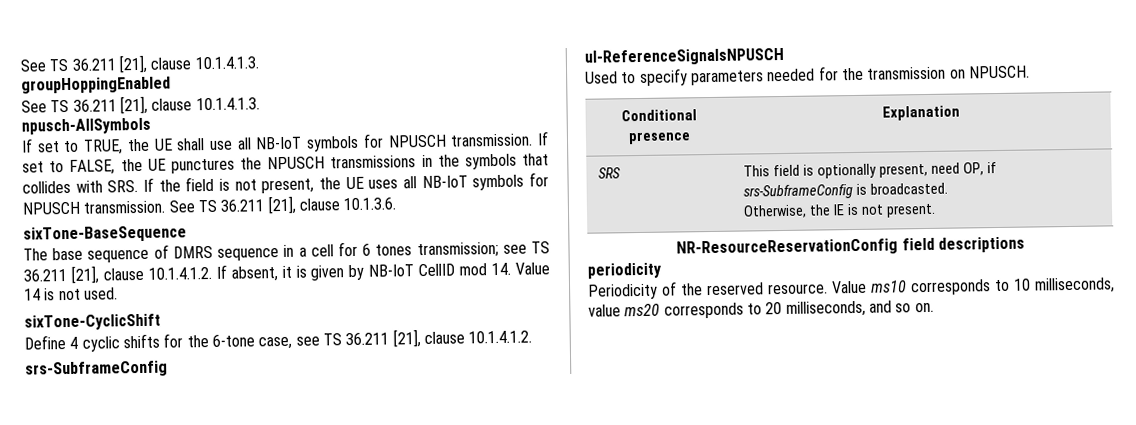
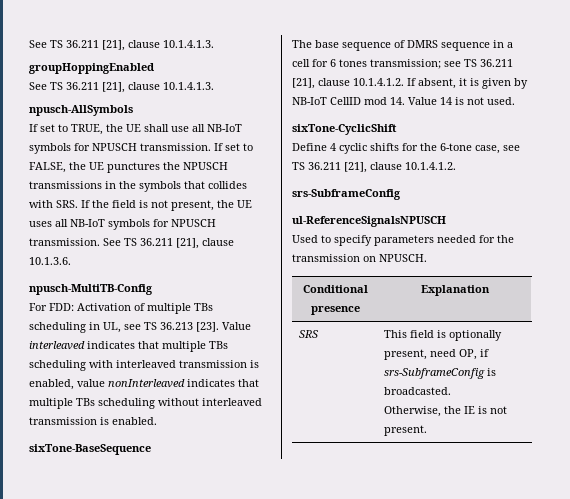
(397, 204) none -> [29,284,153,295] [29,303,213,314] [29,322,251,333] [29,341,228,352] [29,360,259,371] [29,379,259,390] [29,398,262,409] [29,417,157,425] // npusch-MultiTB-Config // For FDD: Activation of multiple TBs scheduling in UL, see TS 36.213 [23]. Value interleaved indicates that multiple TBs scheduling with interleaved transmission is enabled, value nonInterleaved indicates that multiple TBs scheduling without interleaved transmission is enabled.
[676,236,1025,257] [587,262,662,279] [588,277,1115,300] [588,300,934,319] // NR-ResourceReservationConfig field descriptions // periodicity // Periodicity of the reserved resource. Value ms10 corresponds to 10 milliseconds, value ms20 corresponds to 20 milliseconds, and so on. -> (427, 430) none

